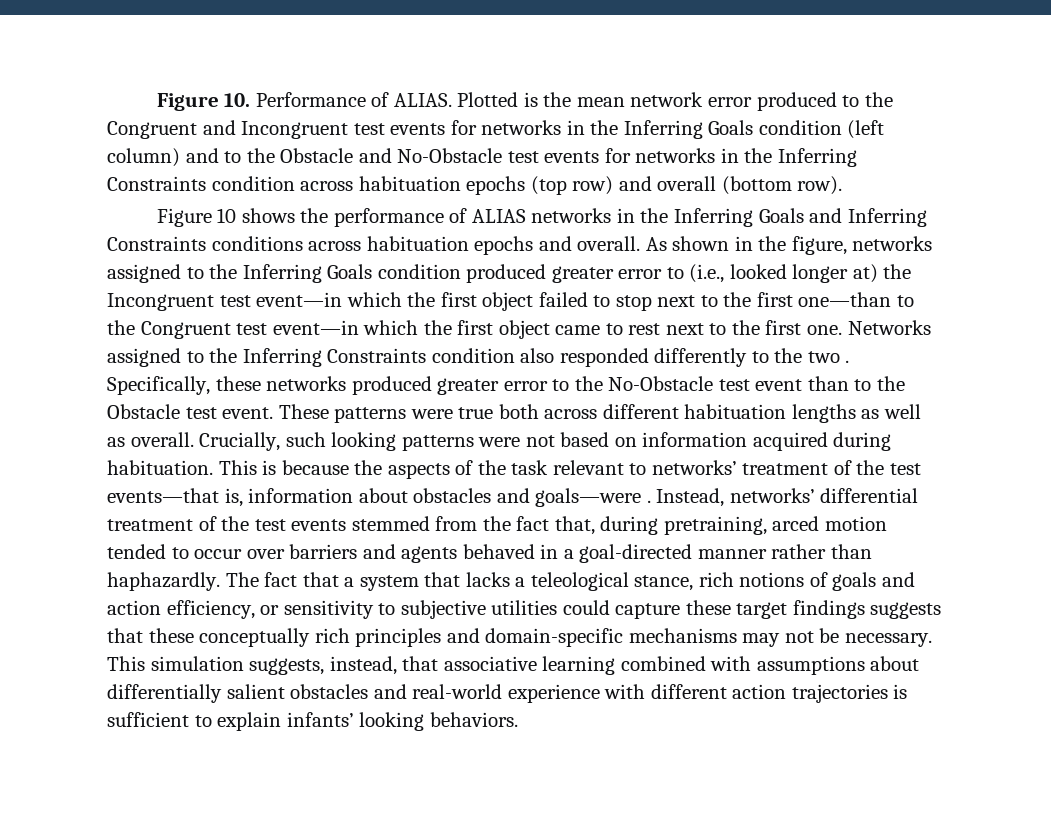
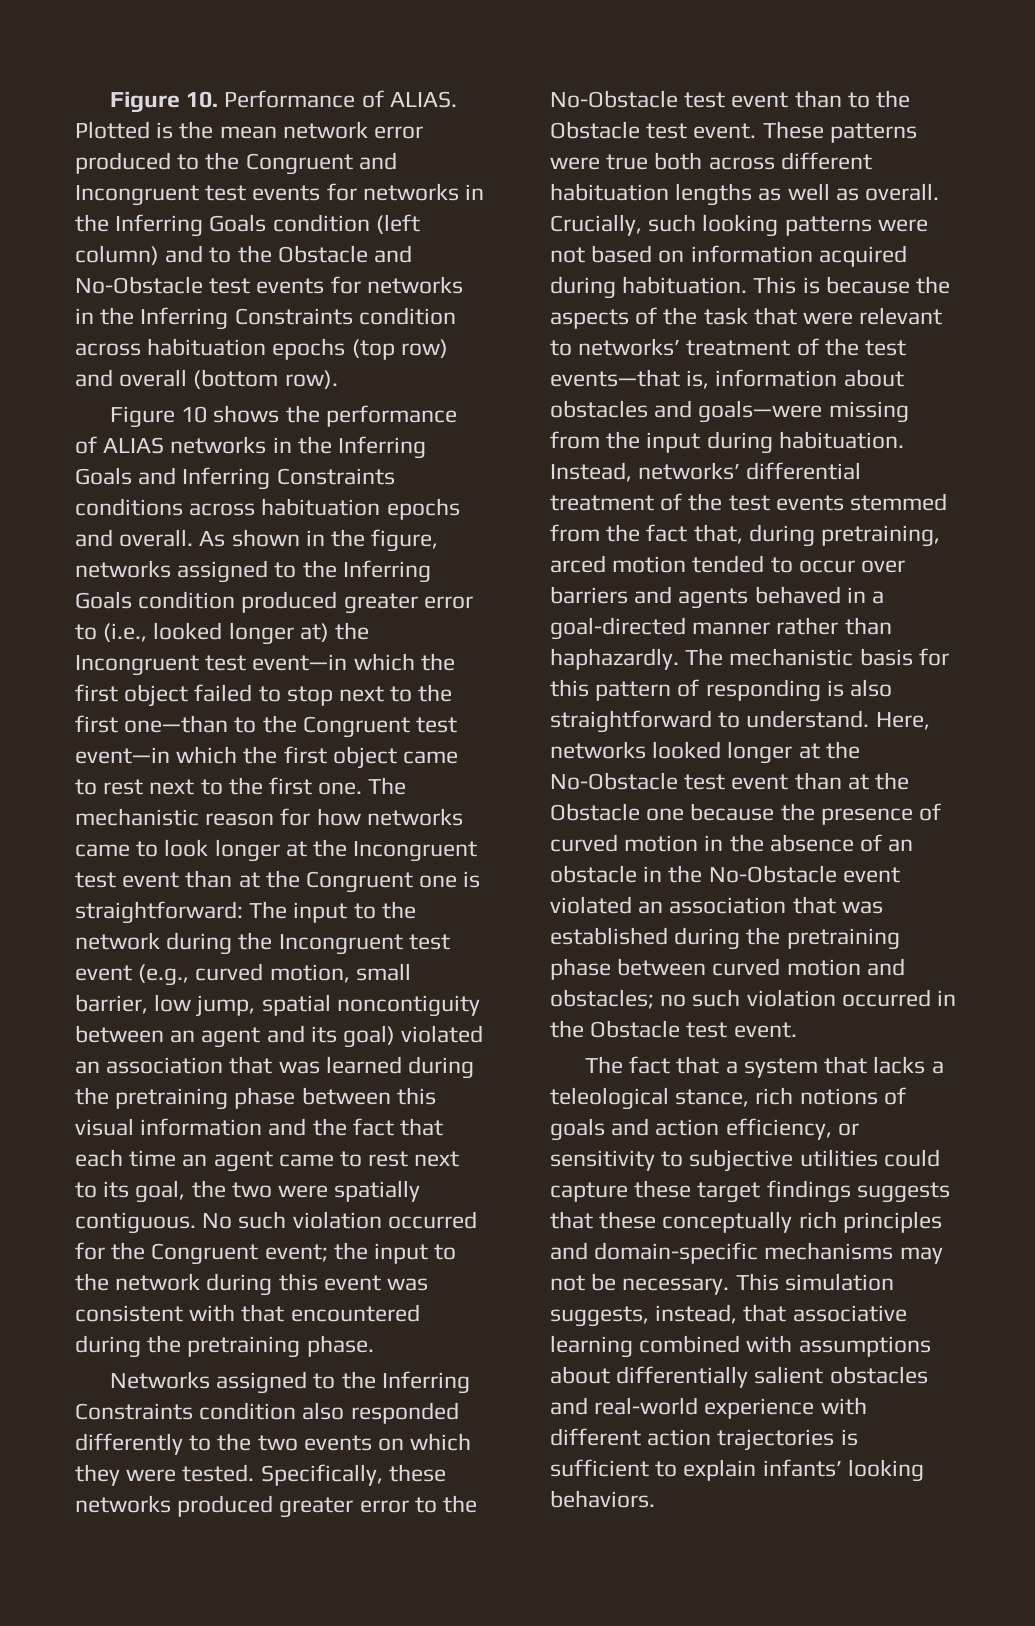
(843, 330) none -> [368,777,407,795] [75,808,463,826] [75,839,478,862] [75,870,481,893] [75,901,416,924] [75,932,450,955] [75,963,411,986] [75,994,480,1017] [75,1025,484,1048] [75,1056,475,1079] [75,1087,436,1110] [75,1118,444,1136] [75,1149,460,1172] [75,1180,421,1203] [75,1211,477,1234] [75,1242,457,1265] [75,1273,429,1296] [75,1304,420,1322] [75,1335,374,1358] The mechanistic reason for how networks came to look longer at the Incongruent test event than at the Congruent one is straightforward: The input to the network during the Incongruent test event (e.g., curved motion, small barrier, low jump, spatial noncontiguity between an agent and its goal) violated an association that was learned during the pretraining phase between this visual information and the fact that each time an agent came to rest next to its goal, the two were spatially contiguous. No such violation occurred for the Congruent event; the input to the network during this event was consistent with that encountered during the pretraining phase. //
[845,360,850,363] . -> [303,1433,472,1451] [75,1464,255,1486] events on which they were tested.
(549, 467) none -> [753,307,854,325] that were
[646,500,651,503] . -> [828,401,909,423] [550,431,904,454] missing from the input during habituation.
(259, 579) none -> [729,648,949,666] [550,679,893,702] [550,710,930,733] [550,741,860,764] [550,772,910,790] [550,803,942,825] [550,834,914,852] [550,865,900,883] [550,896,883,914] [550,927,900,950] [550,958,905,980] [550,989,957,1009] [550,1020,797,1038] [585,1056,624,1074] mechanistic basis for this pattern of responding is also straightforward to understand. Here, networks looked longer at the No-Obstacle test event than at the Obstacle one because the presence of curved motion in the absence of an obstacle in the No-Obstacle event violated an association that was established during the pretraining phase between curved motion and obstacles; no such violation occurred in the Obstacle test event. // The

